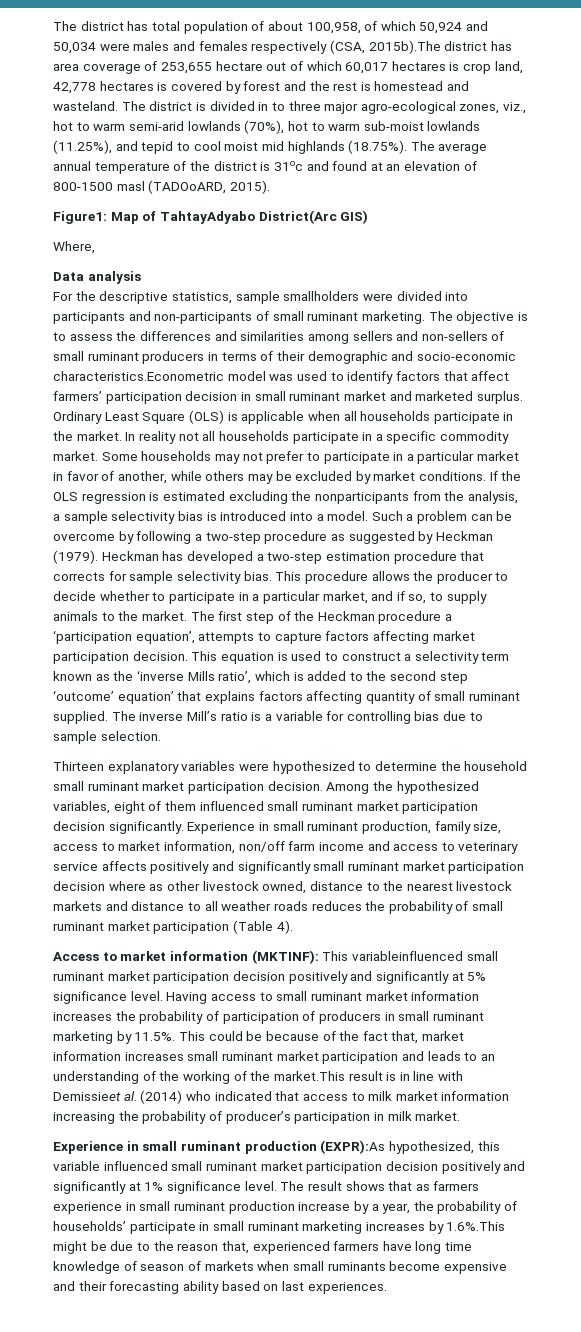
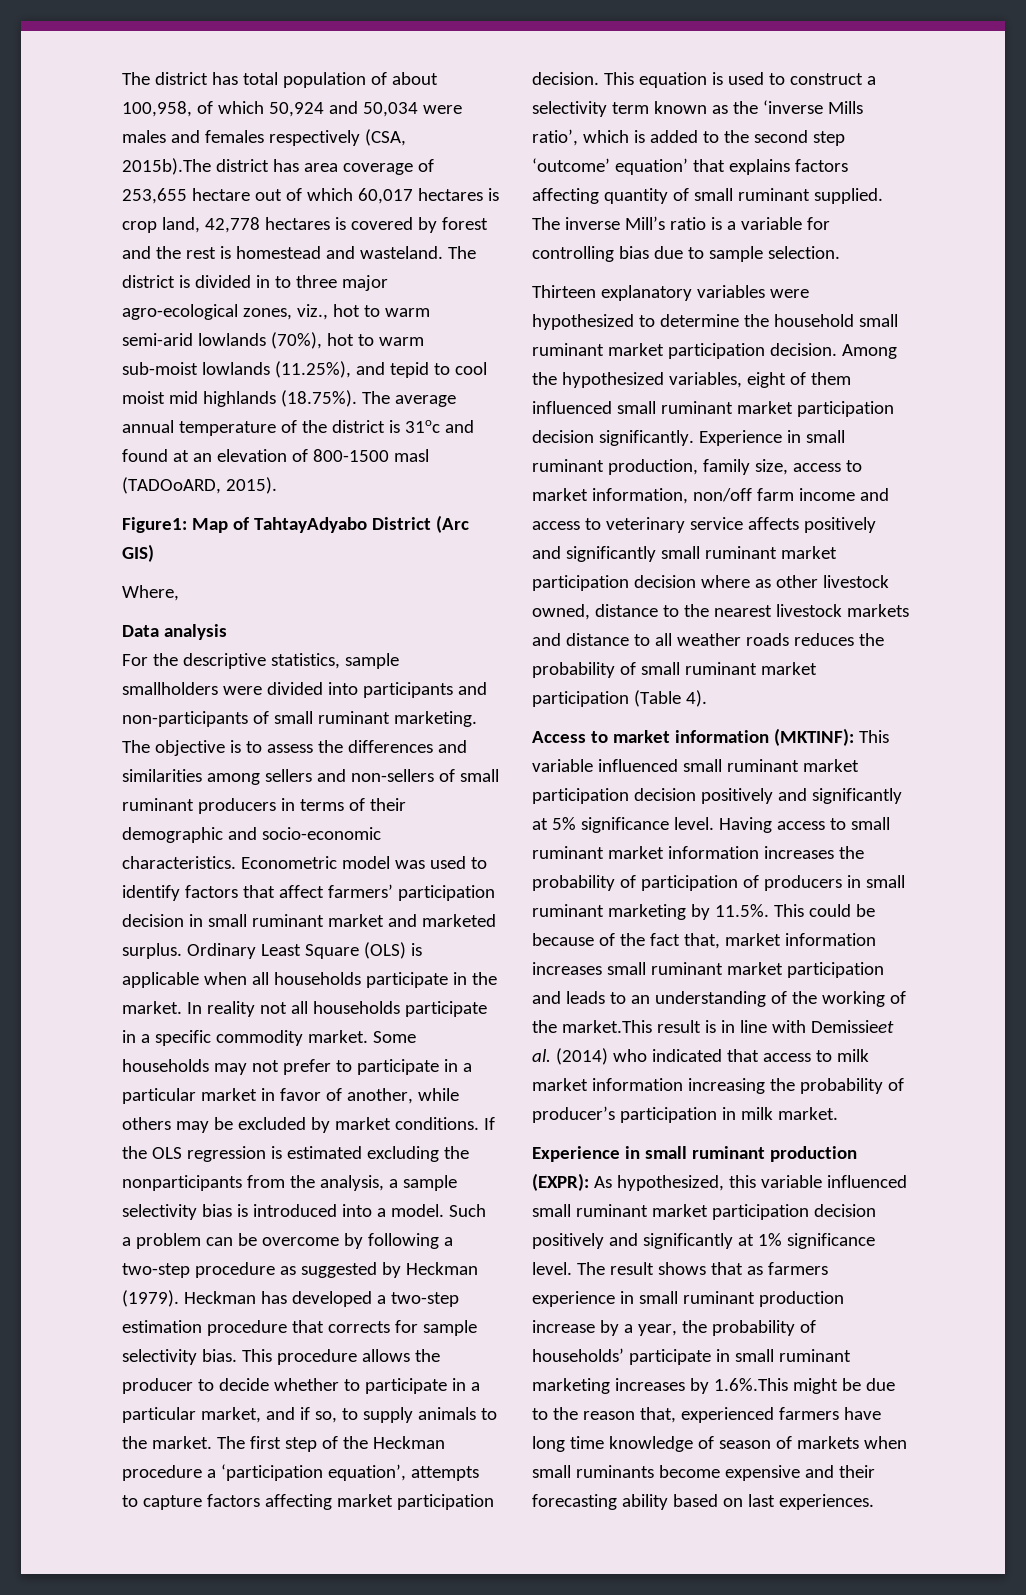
[258,210,337,224] District(Arc -> [371,515,469,533] District (Arc
[53,371,224,381] characteristics.Econometric -> [122,856,337,869] characteristics. Econometric
[351,951,463,961] variableinfluenced -> [532,759,678,772] variable influenced
[320,1140,386,1154] (EXPR):As -> [532,1173,612,1191] (EXPR): As

